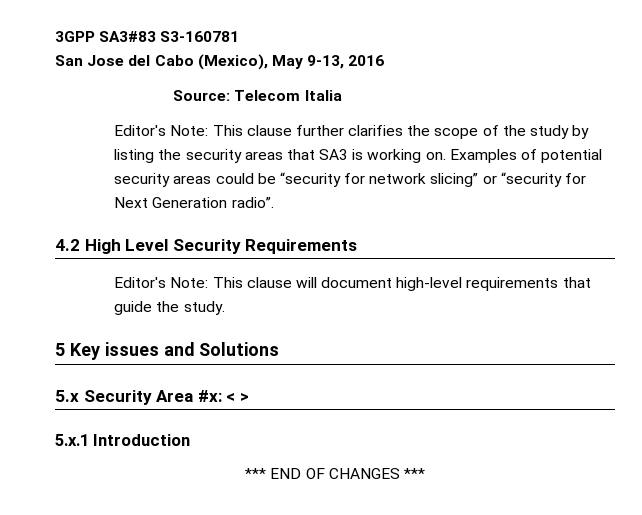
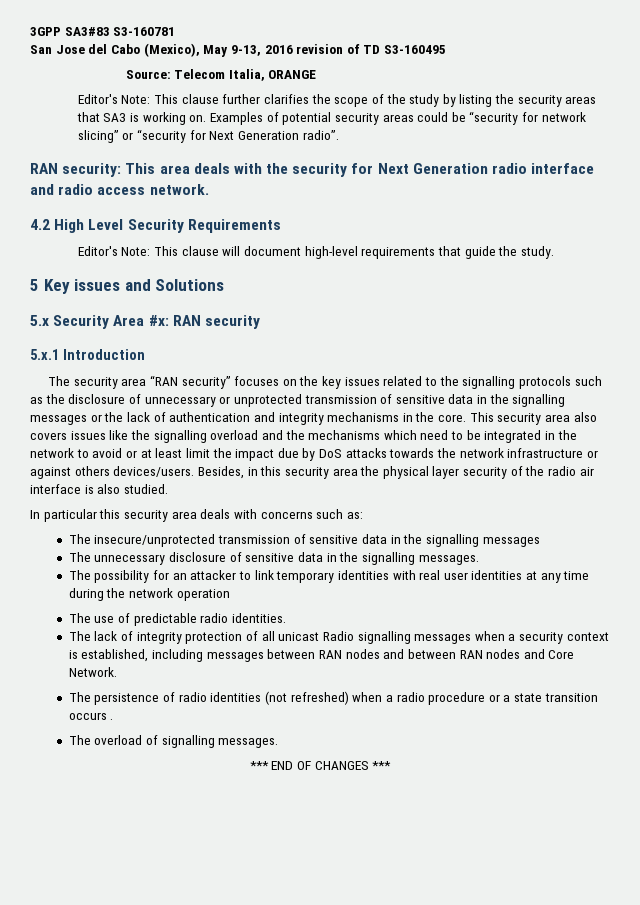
(385, 60) none -> [296,44,447,54] revision of TD S3-160495
[304,90,342,101] Italia -> [228,69,317,81] Italia, ORANGE
(274, 202) none -> [30,163,595,177] [30,184,209,195] // RAN security: This area deals with the security for Next Generation radio interface and radio access network.
[226,392,249,402] < > -> [172,315,260,329] RAN security
(191, 440) none -> [47,375,602,389] [30,394,566,407] [30,412,597,425] [30,430,577,443] [30,448,598,461] [30,466,594,479] [30,484,168,494] [30,509,363,522] [68,534,540,547] [68,552,479,565] [68,570,590,583] [68,588,230,601] [68,613,286,626] [68,631,609,644] [68,649,575,662] [68,667,117,677] [68,691,598,705] [68,712,114,720] [68,735,279,748] // The security area “RAN security” focuses on the key issues related to the signalling protocols such as the disclosure of unnecessary or unprotected transmission of sensitive data in the signalling messages or the lack of authentication and integrity mechanisms in the core. This security area also covers issues like the signalling overload and the mechanisms which need to be integrated in the network to avoid or at least limit the impact due by DoS attacks towards the network infrastructure or against others devices/users. Besides, in this security area the physical layer security of the radio air interface is also studied. // In particular this security area deals with concerns such as: // The insecure/unprotected transmission of sensitive data in the signalling messages // The unnecessary disclosure of sensitive data in the signalling messages. // The possibility for an attacker to link temporary identities with real user identities at any time during the network operation // The use of predictable radio identities. // The lack of integrity protection of all unicast Radio signalling messages when a security context is established, including messages between RAN nodes and between RAN nodes and Core Network. // The persistence of radio identities (not refreshed) when a radio procedure or a state transition occurs . // The overload of signalling messages.

